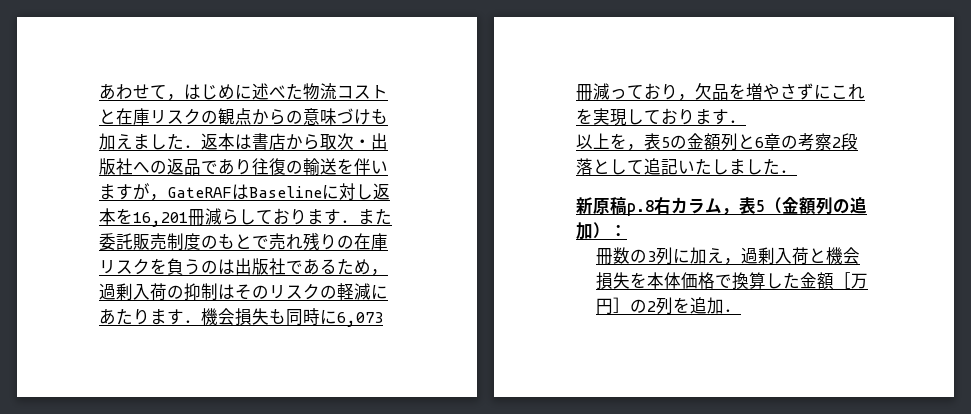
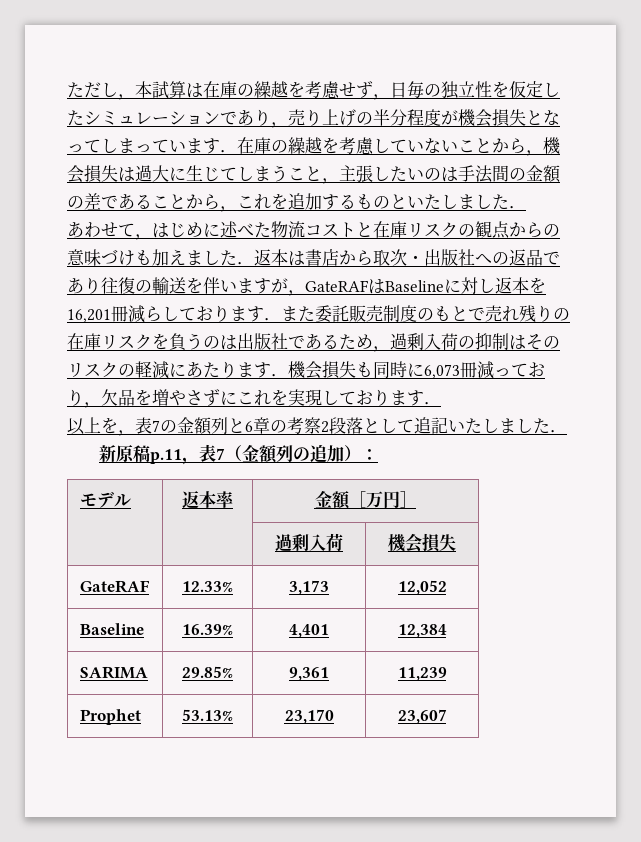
(99, 91) none -> [67,81,560,100] [67,109,560,128] [67,137,561,156] [67,165,561,184] [67,193,526,212] ただし，本試算は在庫の繰越を考慮せず，日毎の独立性を仮定したシミュレーションであり，売り上げの半分程度が機会損失となってしまっています．在庫の繰越を考慮していないことから，機会損失は過大に生じてしまうこと，主張したいのは手法間の金額の差であることから，これを追加するものといたしました． //
[661,137,670,148] 5 -> [152,420,160,432] 7
[627,197,765,216] p.8右カラム，表5 -> [149,444,225,465] p.11，表7
[596,247,861,265] [596,272,869,290] [596,297,742,315] // 冊数の3列に加え，過剰入荷と機会損失を本体価格で換算した金額［万円］の2列を追加． -> [79,491,131,508] [182,491,234,509] [314,490,417,509] [275,533,343,552] [388,533,456,553] [79,580,150,593] [182,581,233,592] [289,580,329,595] [397,580,447,595] [79,623,144,635] [182,624,233,635] [289,624,329,638] [397,624,447,638] [79,666,148,679] [182,666,233,678] [289,667,329,681] [397,667,447,681] [79,709,141,725] [182,709,233,721] [284,709,334,724] [397,709,447,724] // モデル | 返本率 | 金額［万円］ // | | 過剰入荷 | 機会損失 // GateRAF | 12.33% | 3,173 | 12,052 // Baseline | 16.39% | 4,401 | 12,384 // SARIMA | 29.85% | 9,361 | 11,239 // Prophet | 53.13% | 23,170 | 23,607

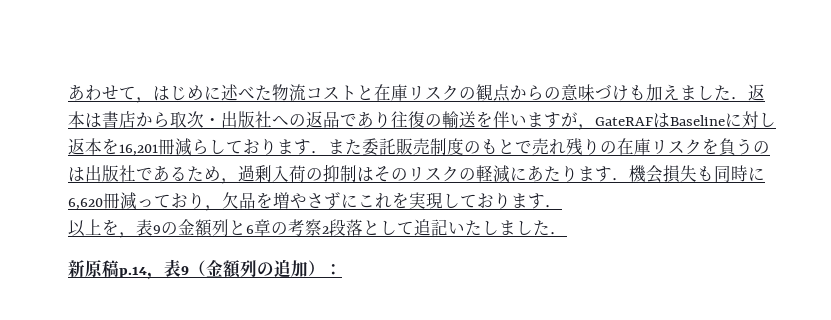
[67,81,560,100] [67,109,560,128] [67,137,561,156] [67,165,561,184] [67,193,526,212] ただし，本試算は在庫の繰越を考慮せず，日毎の独立性を仮定したシミュレーションであり，売り上げの半分程度が機会損失となってしまっています．在庫の繰越を考慮していないことから，機会損失は過大に生じてしまうこと，主張したいのは手法間の金額の差であることから，これを追加するものといたしました． // -> (68, 93) none
[424,364,460,379] 6,073 -> [68,198,103,210] 6,620
[152,420,160,432] 7 -> [153,225,161,234] 9
[149,444,225,465] p.11，表7 -> [119,259,189,280] p.14，表9
[79,491,131,508] [182,491,234,509] [314,490,417,509] [275,533,343,552] [388,533,456,553] [79,580,150,593] [182,581,233,592] [289,580,329,595] [397,580,447,595] [79,623,144,635] [182,624,233,635] [289,624,329,638] [397,624,447,638] [79,666,148,679] [182,666,233,678] [289,667,329,681] [397,667,447,681] [79,709,141,725] [182,709,233,721] [284,709,334,724] [397,709,447,724] // モデル | 返本率 | 金額［万円］ // | | 過剰入荷 | 機会損失 // GateRAF | 12.33% | 3,173 | 12,052 // Baseline | 16.39% | 4,401 | 12,384 // SARIMA | 29.85% | 9,361 | 11,239 // Prophet | 53.13% | 23,170 | 23,607 -> (342, 269) none

